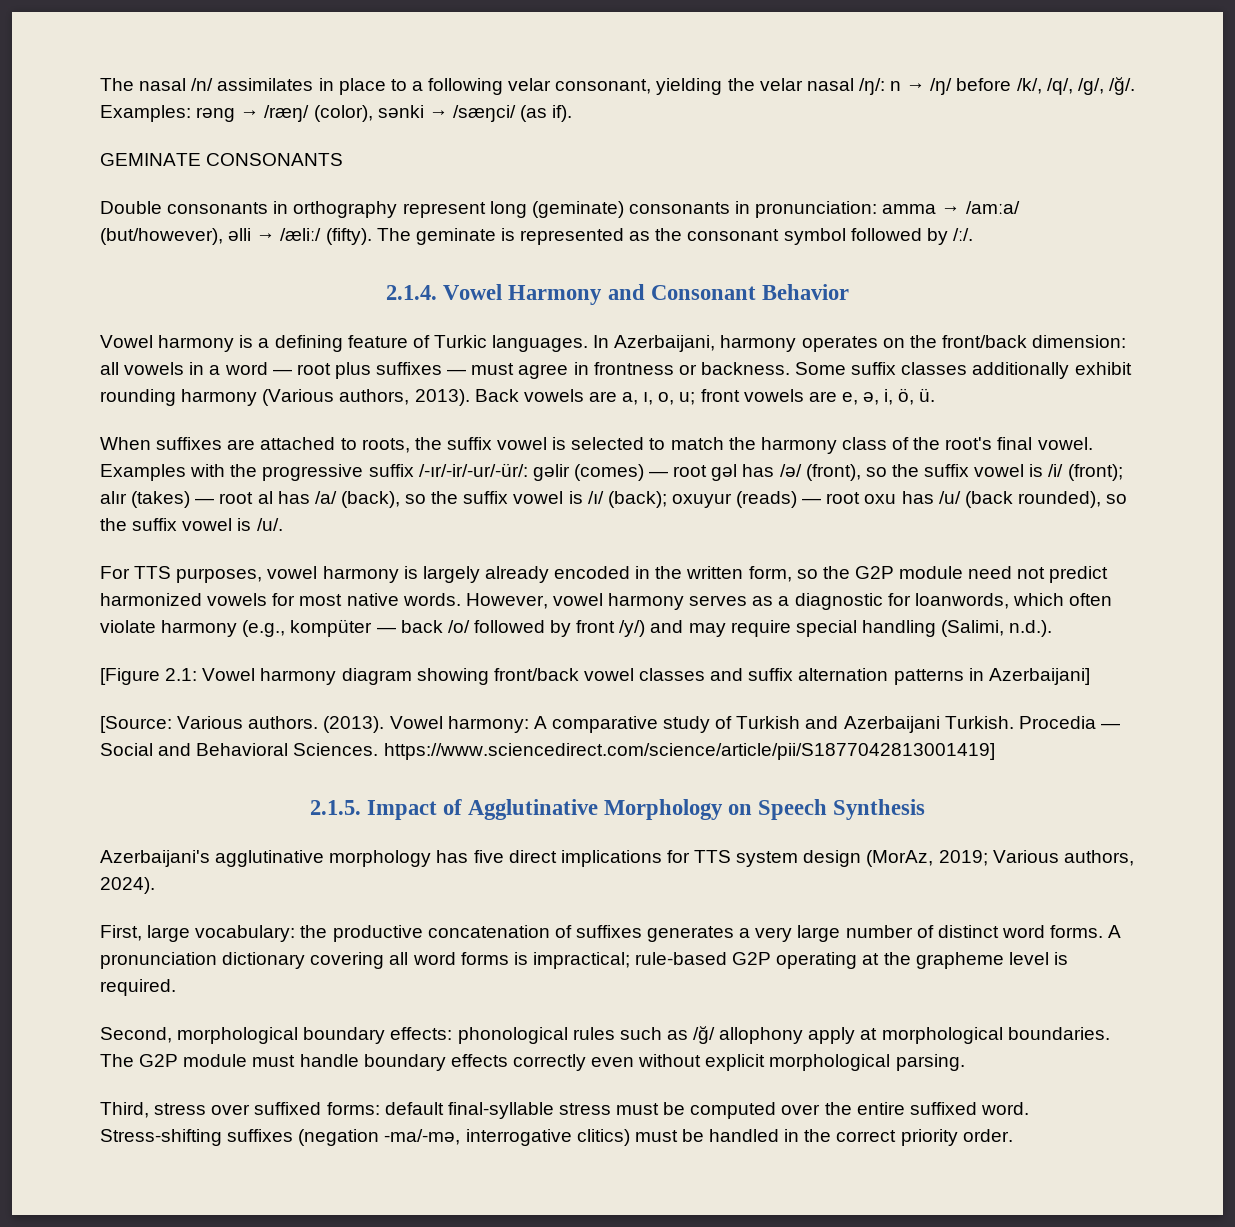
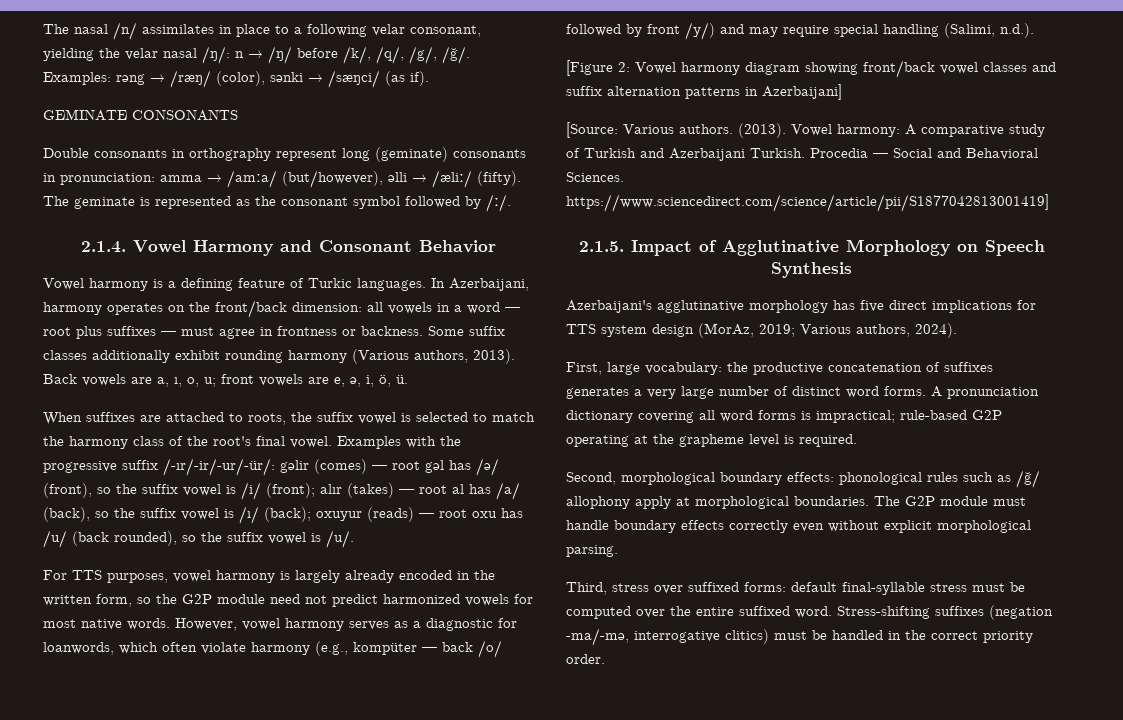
[165,668,198,681] 2.1: -> [618,62,630,72] 2:

